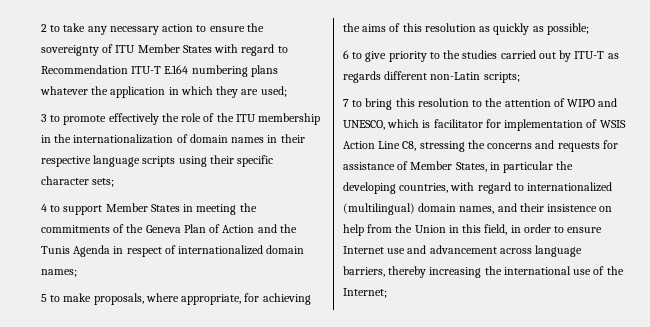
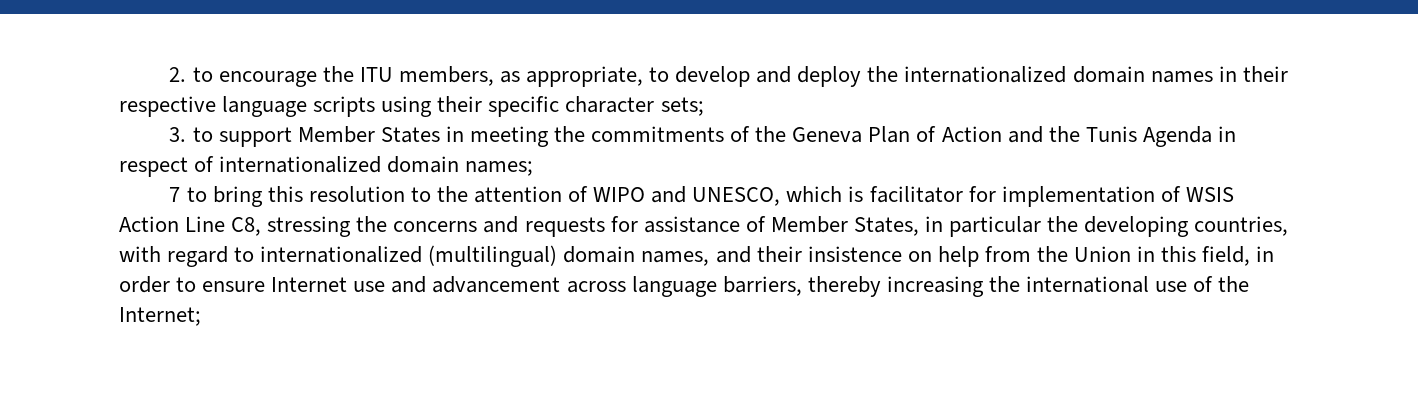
[41,23,264,35] [41,44,288,56] [41,65,278,77] [40,86,287,98] [41,113,321,125] [41,134,188,144] 2 to take any necessary action to ensure the sovereignty of ITU Member States with regard to Recommendation ITU-T E.164 numbering plans whatever the application in which they are used; // 3 to promote effectively the role of the ITU membership in the internationalization of -> [169,66,1067,87] 2. to encourage the ITU members, as appropriate, to develop and deploy the internationalized
[41,204,47,212] 4 -> [169,127,187,142] 3.
[41,293,311,305] [343,23,589,35] [343,50,619,62] [343,71,520,83] // 5 to make proposals, where appropriate, for achieving the aims of this resolution as quickly as possible; // 6 to give priority to the studies carried out by ITU-T as regards different non-Latin scripts; -> (534, 168) none

